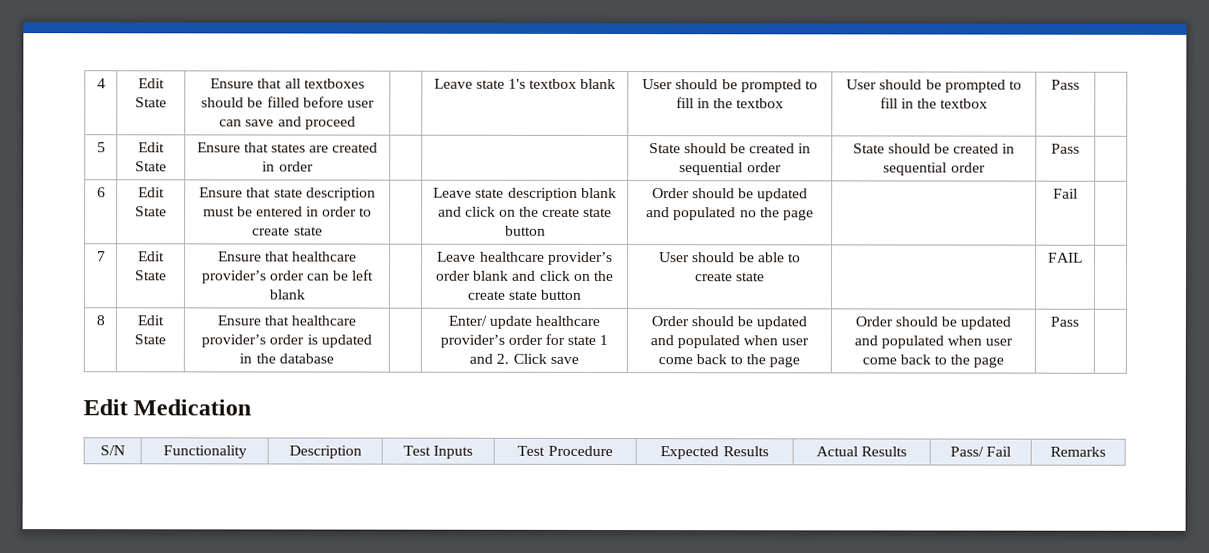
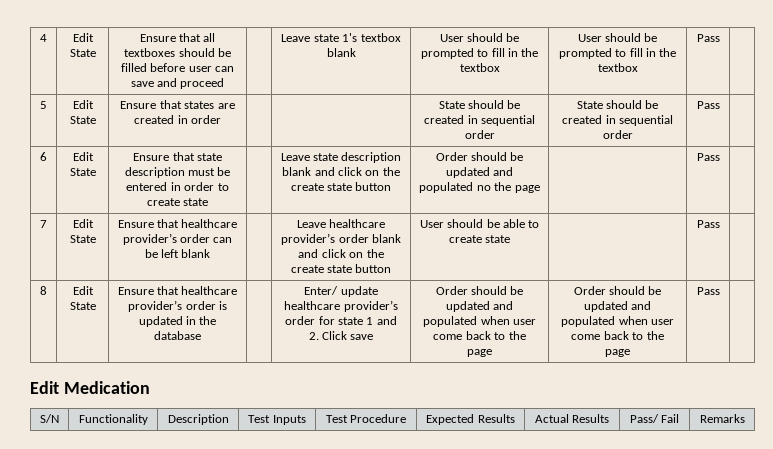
[1053,188,1078,199] Fail -> [696,153,720,161] Pass
[1048,252,1083,263] FAIL -> [696,220,720,228] Pass

